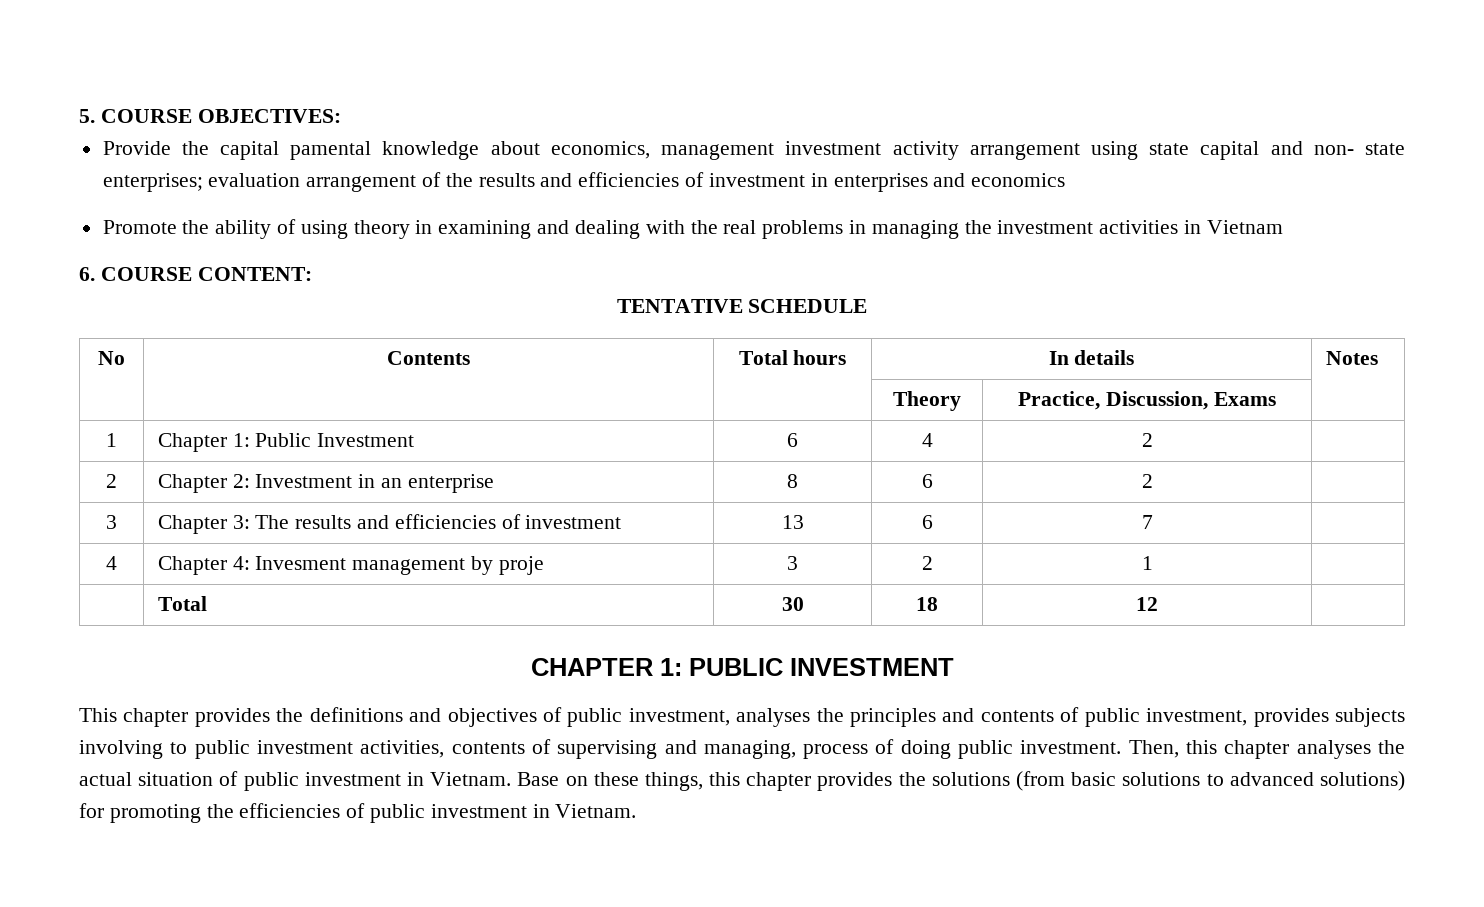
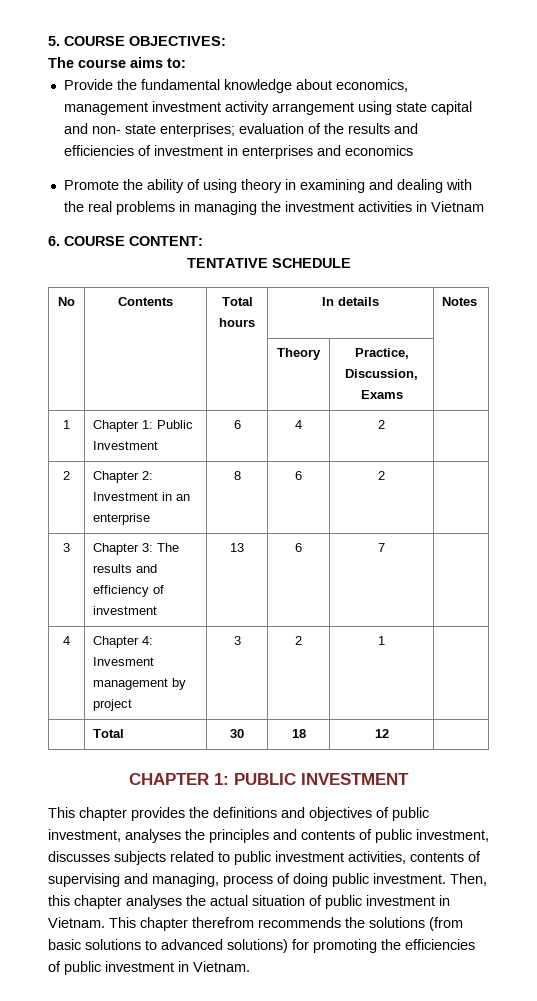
(341, 116) none -> [48,57,186,68] // The course aims to:
[220,141,372,160] capital pamental -> [140,79,220,90] fundamental
[306,175,417,192] arrangement -> (304, 128) none
[394,514,496,529] efficiencies -> [93,585,150,597] efficiency
[498,556,544,575] proje -> [93,699,133,711] project
[1253,708,1406,727] [79,740,163,759] provides subjects involving -> [48,851,214,865] discusses subjects related
[517,772,893,791] Base on these things, this chapter provides -> [109,917,341,931] This chapter therefrom recommends

